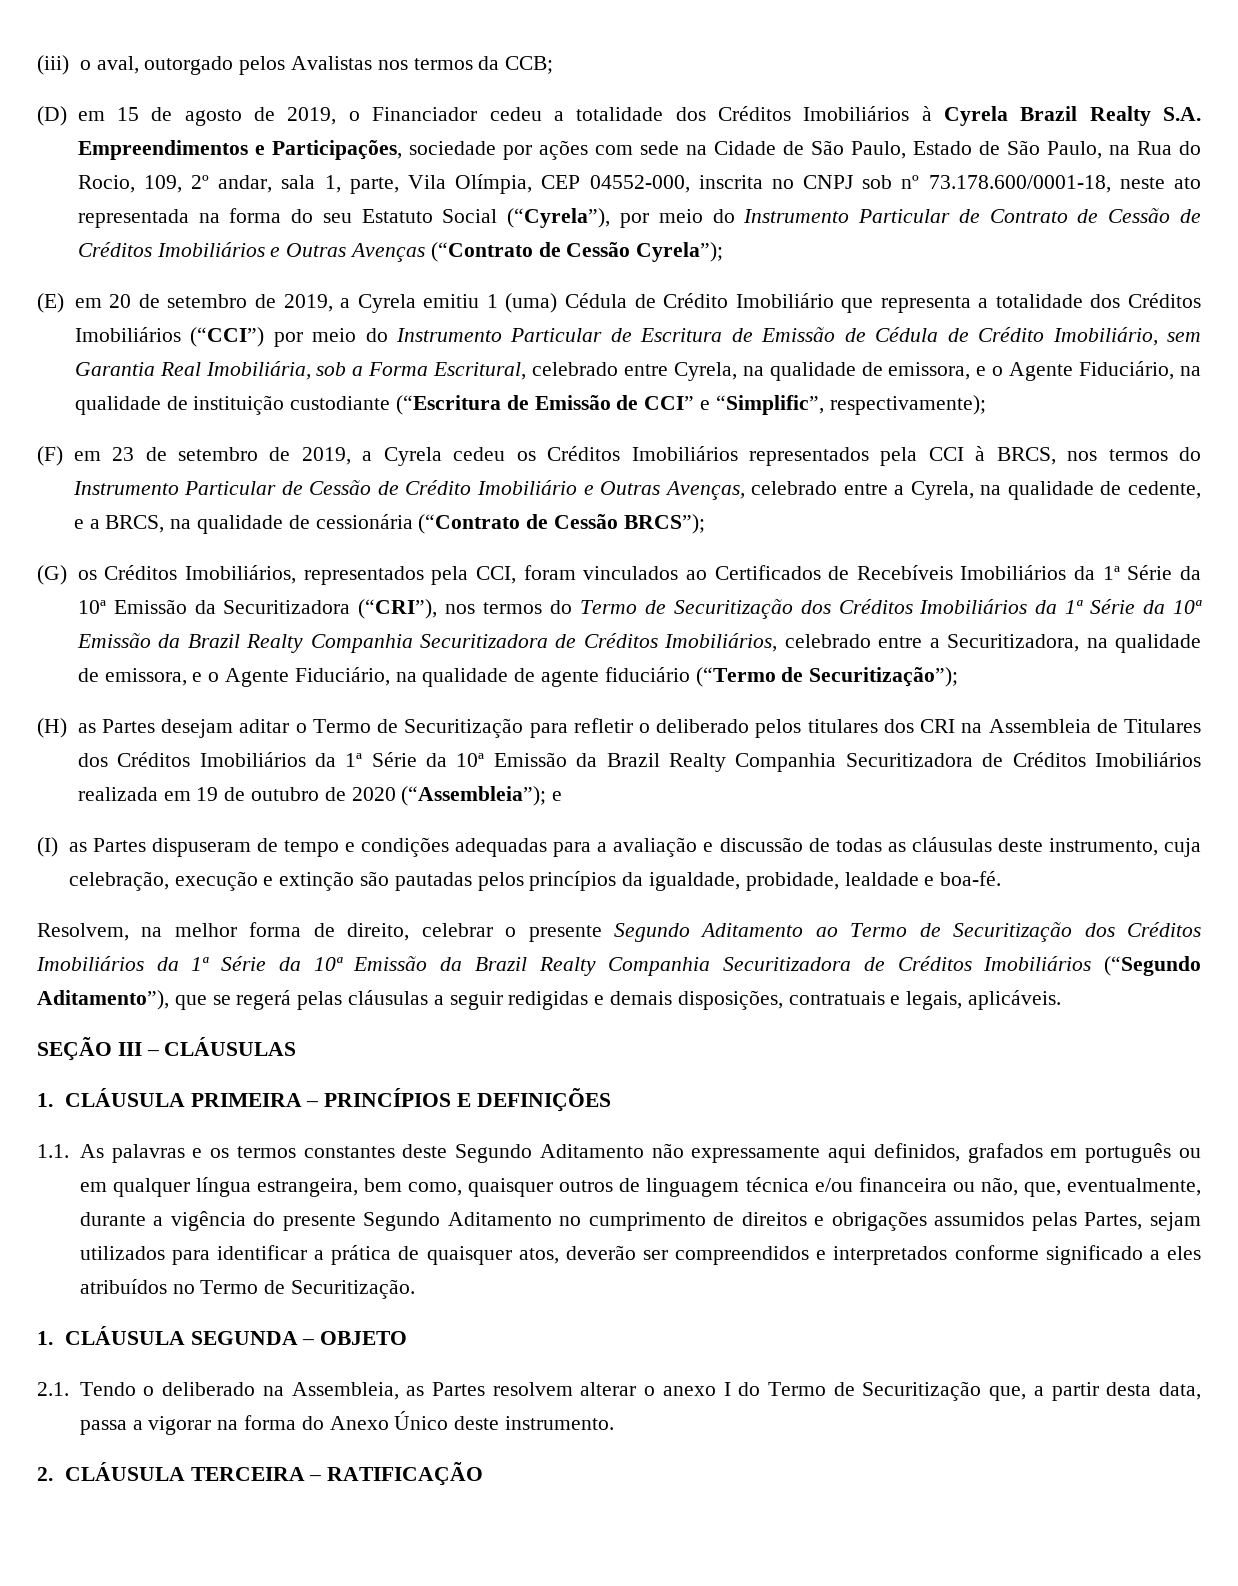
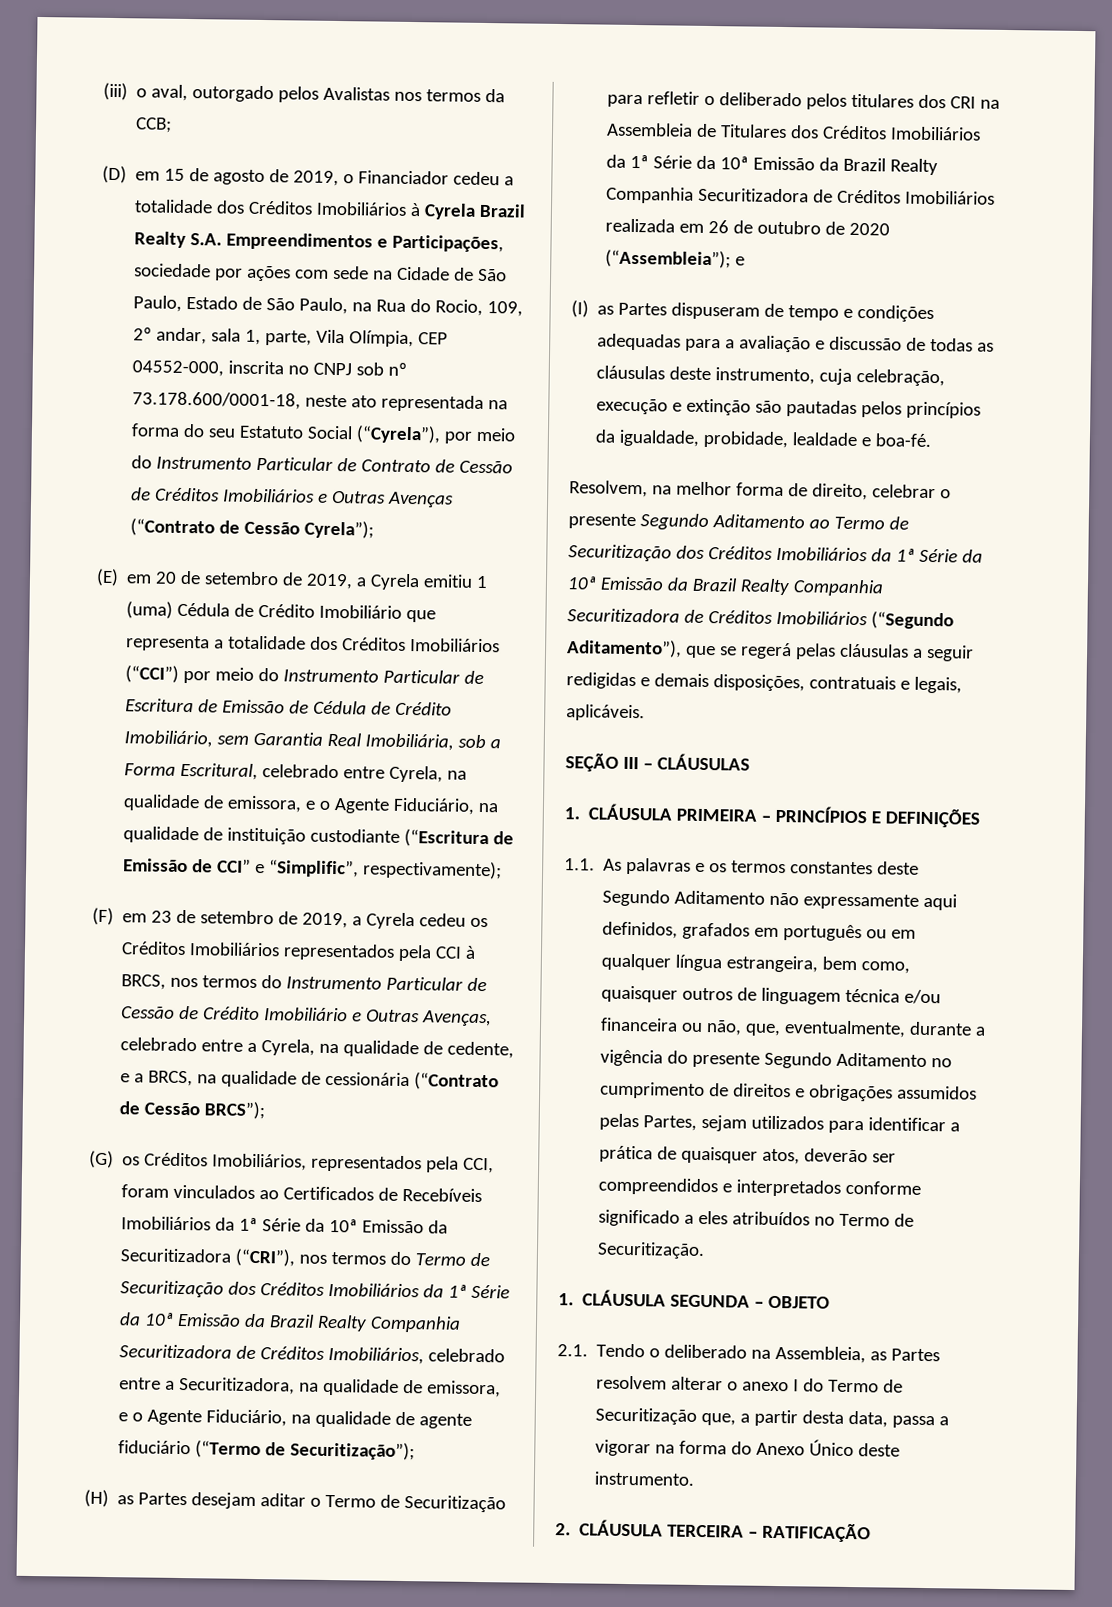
[196,787,219,801] 19 -> [708,220,730,234] 26

